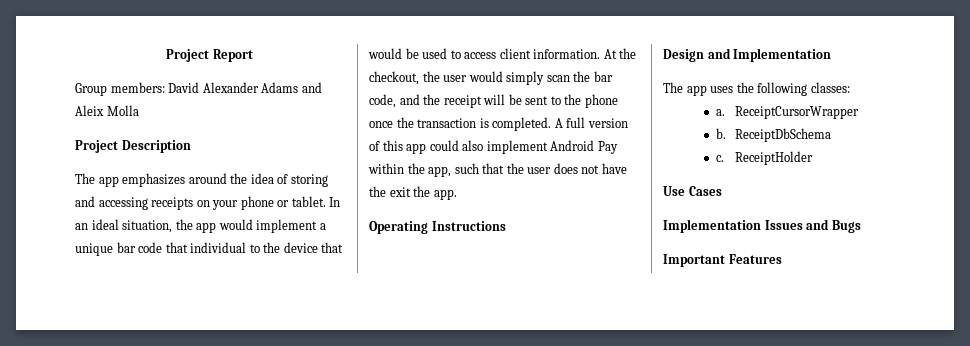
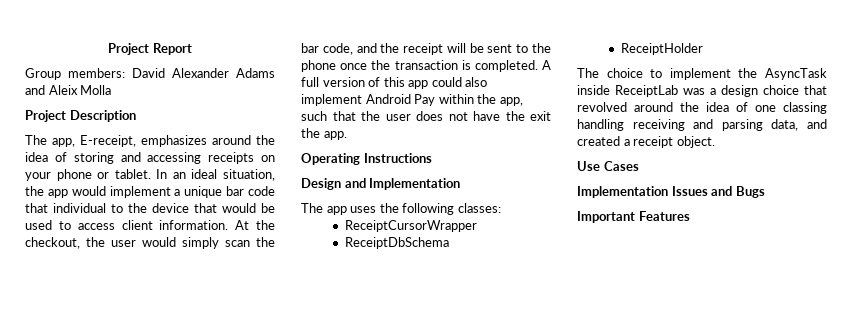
[98,176,119,187] app -> [52,135,136,147] app, E-receipt,
[715,109,725,116] a. -> (501, 208) none
[715,128,726,139] b. -> (478, 226) none
[715,155,724,162] c. -> (450, 243) none
(813, 158) none -> [577,68,827,80] [577,85,827,97] [577,102,827,114] [577,119,827,131] [577,136,715,148] // The choice to implement the AsyncTask inside ReceiptLab was a design choice that revolved around the idea of one classing handling receiving and parsing data, and created a receipt object.

